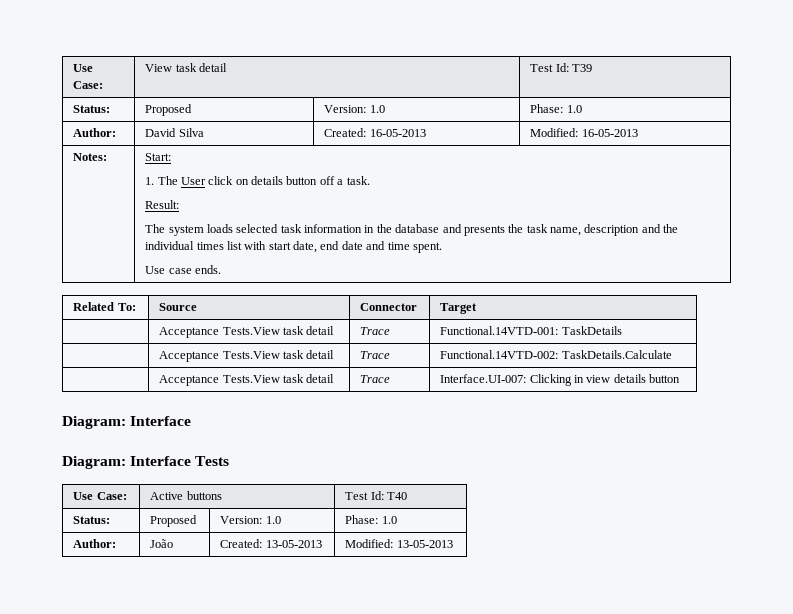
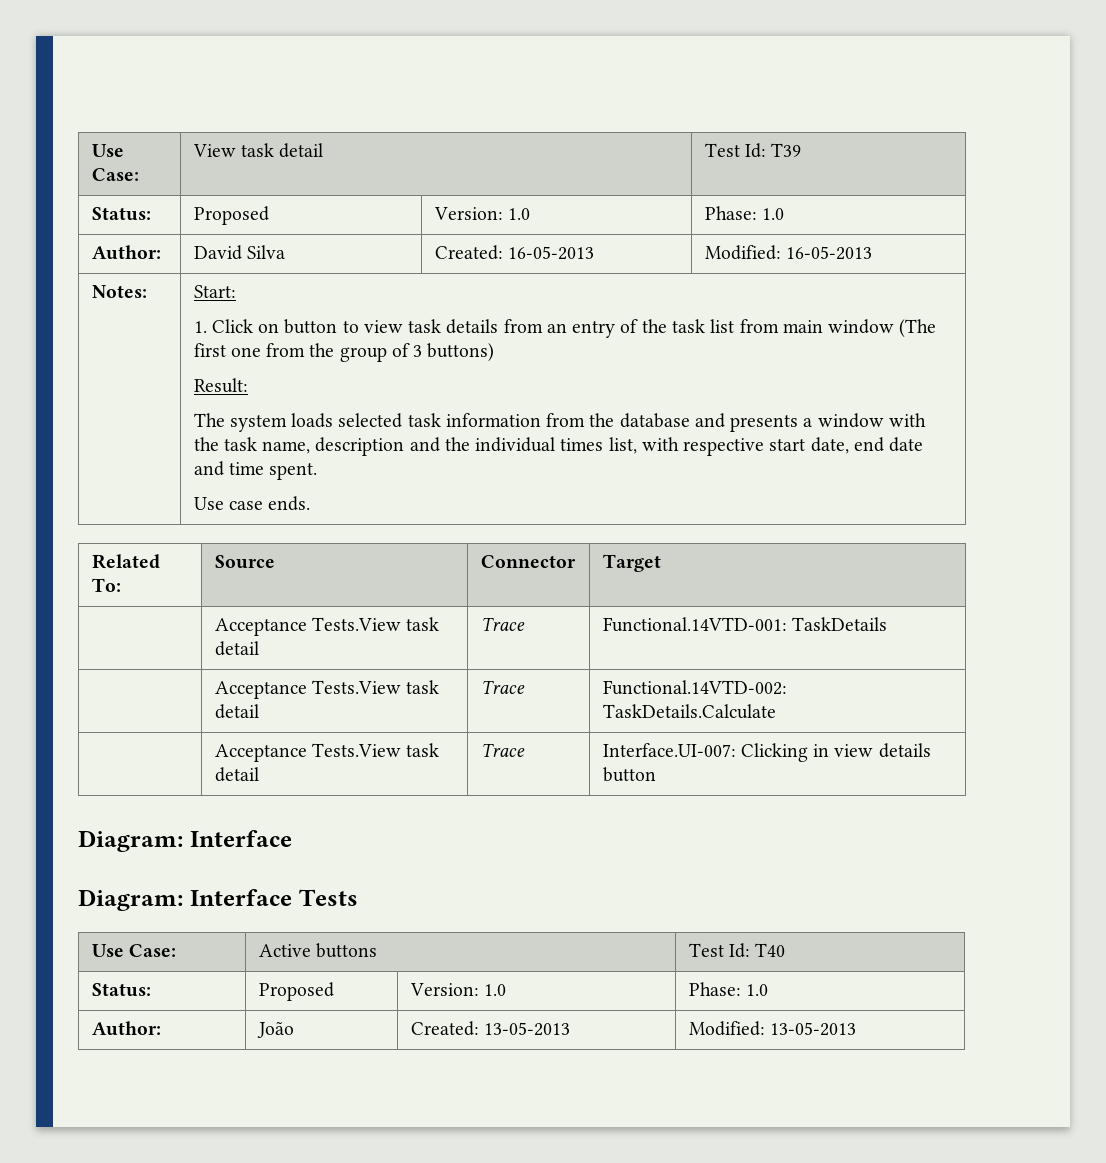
[157,176,370,185] The User click on details button off a task. -> [211,319,937,338] [193,343,495,362] Click on button to view task details from an entry of the task list from main window (The first one from the group of 3 buttons)
[364,225,375,233] in -> [546,413,586,427] from
(505, 230) none -> [803,413,926,428] a window with
[226,241,267,250] list with -> [608,437,765,456] list, with respective

